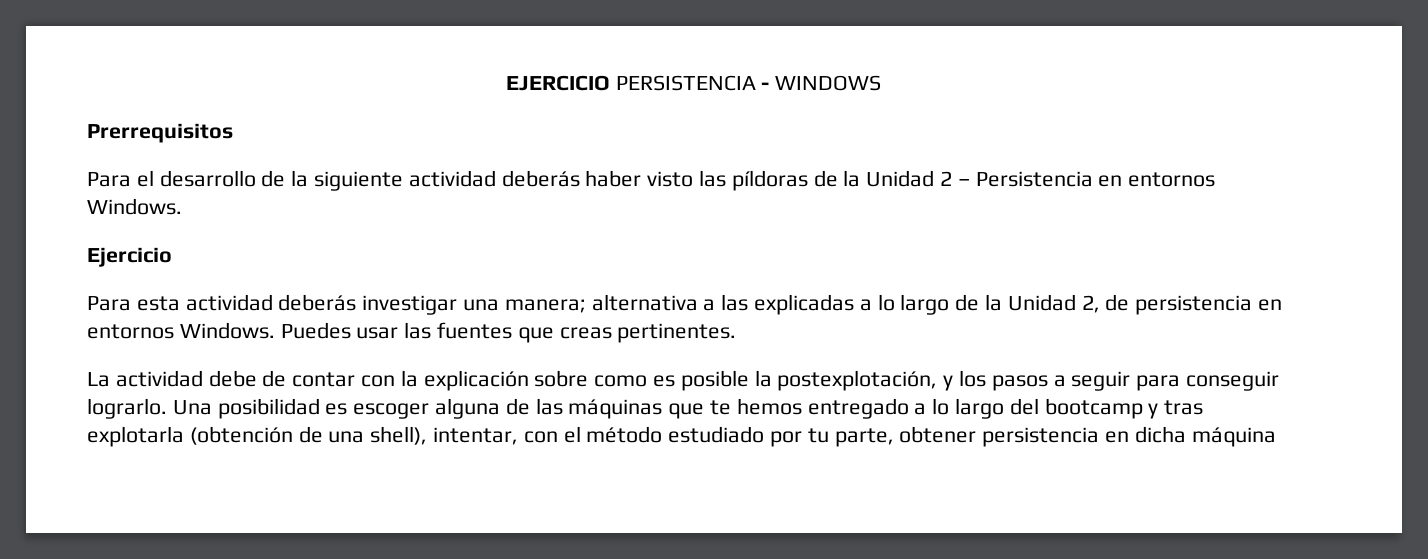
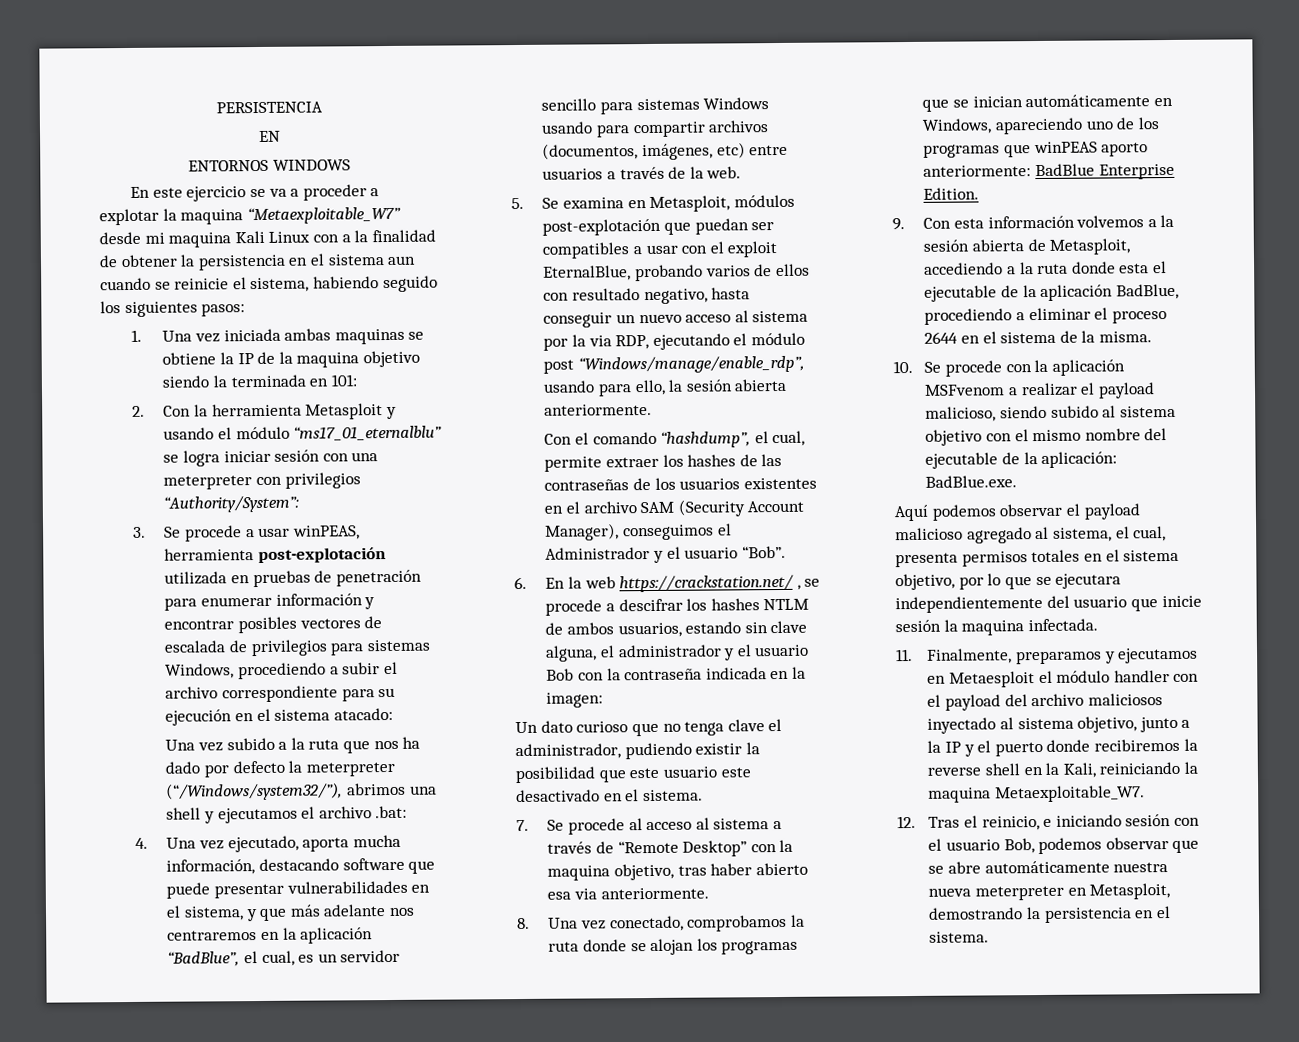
[505,75,610,91] EJERCICIO -> (215, 107) none
[761,82,770,90] - -> [257,130,281,142] [188,159,270,172] // EN // ENTORNOS
[87,123,233,143] [87,170,1216,191] [87,198,182,215] [87,247,172,267] [87,294,1283,315] [87,322,737,343] [87,370,1280,391] [87,398,1204,419] [87,426,1276,447] Prerrequisitos // Para el desarrollo de la siguiente actividad deberás haber visto las píldoras de la Unidad 2 – Persistencia en entornos Windows. // Ejercicio // Para esta actividad deberás investigar una manera; alternativa a las explicadas a lo largo de la Unidad 2, de persistencia en entornos Windows. Puedes usar las fuentes que creas pertinentes. // La actividad debe de contar con la explicación sobre como es posible la postexplotación, y los pasos a seguir para conseguir lograrlo. Una posibilidad es escoger alguna de las máquinas que te hemos entregado a lo largo del bootcamp y tras explotarla (obtención de una shell), intentar, con el método estudiado por tu parte, obtener persistencia en dicha máquina -> [130,184,380,202] [99,206,401,226] [99,229,436,248] [99,253,417,271] [100,275,438,293] [100,301,246,318] [131,328,425,345] [162,350,420,368] [162,374,357,388] [132,403,397,420] [163,425,443,441] [163,449,379,467] [163,472,361,490] [163,495,300,513] [133,525,360,542] [164,547,386,564] [164,569,422,588] [164,593,376,611] [164,616,383,634] [164,639,430,657] [165,661,398,680] [165,685,396,703] [165,707,393,726] [165,736,421,754] [165,760,395,778] [166,782,437,801] [166,805,408,824] [135,834,401,853] [166,857,436,875] [166,880,431,899] [166,904,415,922] [167,927,374,944] [167,949,401,967] [541,97,770,115] [541,120,770,138] [542,142,789,161] [542,166,742,180] [511,194,795,212] [542,218,775,236] [542,241,778,259] [543,263,810,282] [543,287,751,305] [543,310,809,328] [543,332,805,351] [543,355,805,374] [543,378,788,397] [544,403,653,416] [544,430,806,448] [544,453,783,472] [544,477,817,491] [544,499,805,517] [545,523,732,541] [545,545,786,563] [514,574,821,593] [545,598,810,616] [545,620,808,638] [545,644,810,662] [546,666,806,681] [546,692,604,708] [515,718,783,737] [515,742,760,760] [515,766,751,784] [516,789,703,803] [516,817,782,835] [547,839,794,857] [547,862,808,881] [547,887,709,900] [517,914,805,932] [548,938,799,956] [922,94,1173,112] [922,117,1160,135] [923,141,1149,158] [923,163,1175,180] [923,187,980,200] [892,214,1175,231] [923,238,1131,255] [924,261,1167,275] [924,283,1179,302] [924,307,1167,325] [924,330,1152,344] [893,359,1125,377] [924,382,1155,399] [925,405,1176,422] [925,428,1168,446] [925,451,1118,469] [925,475,1018,488] [894,503,1141,522] [895,526,1167,544] [895,549,1180,568] [895,573,1122,591] [895,595,1202,614] [895,618,1098,636] [895,647,1199,665] [927,670,1200,688] [927,693,1163,711] [927,716,1191,734] [927,738,1198,757] [927,761,1198,778] [928,785,1145,803] [897,814,1200,831] [928,837,1200,855] [928,860,1169,874] [928,883,1171,901] [928,906,1171,923] [929,931,990,943] En este ejercicio se va a proceder a explotar la maquina “Metaexploitable_W7” desde mi maquina Kali Linux con a la finalidad de obtener la persistencia en el sistema aun cuando se reinicie el sistema, habiendo seguido los siguientes pasos: // 1. Una vez iniciada ambas maquinas se obtiene la IP de la maquina objetivo siendo la terminada en 101: // 2. Con la herramienta Metasploit y usando el módulo “ms17_01_eternalblu” se logra iniciar sesión con una meterpreter con privilegios “Authority/System”: // 3. Se procede a usar winPEAS, herramienta post-explotación utilizada en pruebas de penetración para enumerar información y encontrar posibles vectores de escalada de privilegios para sistemas Windows, procediendo a subir el archivo correspondiente para su ejecución en el sistema atacado: // Una vez subido a la ruta que nos ha dado por defecto la meterpreter (“/Windows/system32/”), abrimos una shell y ejecutamos el archivo .bat: // 4. Una vez ejecutado, aporta mucha información, destacando software que puede presentar vulnerabilidades en el sistema, y que más adelante nos centraremos en la aplicación “BadBlue”, el cual, es un servidor sencillo para sistemas Windows usando para compartir archivos (documentos, imágenes, etc) entre usuarios a través de la web. // 5. Se examina en Metasploit, módulos post-explotación que puedan ser compatibles a usar con el exploit EternalBlue, probando varios de ellos con resultado negativo, hasta conseguir un nuevo acceso al sistema por la via RDP, ejecutando el módulo post “Windows/manage/enable_rdp”, usando para ello, la sesión abierta anteriormente. // Con el comando “hashdump”, el cual, permite extraer los hashes de las contraseñas de los usuarios existentes en el archivo SAM (Security Account Manager), conseguimos el Administrador y el usuario “Bob”. // 6. En la web https://crackstation.net/ , se procede a descifrar los hashes NTLM de ambos usuarios, estando sin clave alguna, el administrador y el usuario Bob con la contraseña indicada en la imagen: // Un dato curioso que no tenga clave el administrador, pudiendo existir la posibilidad que este usuario este desactivado en el sistema. // 7. Se procede al acceso al sistema a través de “Remote Desktop” con la maquina objetivo, tras haber abierto esa via anteriormente. // 8. Una vez conectado, comprobamos la ruta donde se alojan los programas que se inician automáticamente en Windows, apareciendo uno de los programas que winPEAS aporto anteriormente: BadBlue Enterprise Edition. // 9. Con esta información volvemos a la sesión abierta de Metasploit, accediendo a la ruta donde esta el ejecutable de la aplicación BadBlue, procediendo a eliminar el proceso 2644 en el sistema de la misma. // 10. Se procede con la aplicación MSFvenom a realizar el payload malicioso, siendo subido al sistema objetivo con el mismo nombre del ejecutable de la aplicación: BadBlue.exe. // Aquí podemos observar el payload malicioso agregado al sistema, el cual, presenta permisos totales en el sistema objetivo, por lo que se ejecutara independientemente del usuario que inicie sesión la maquina infectada. // 11. Finalmente, preparamos y ejecutamos en Metaesploit el módulo handler con el payload del archivo maliciosos inyectado al sistema objetivo, junto a la IP y el puerto donde recibiremos la reverse shell en la Kali, reiniciando la maquina Metaexploitable_W7. // 12. Tras el reinicio, e iniciando sesión con el usuario Bob, podemos observar que se abre automáticamente nuestra nueva meterpreter en Metasploit, demostrando la persistencia en el sistema.

